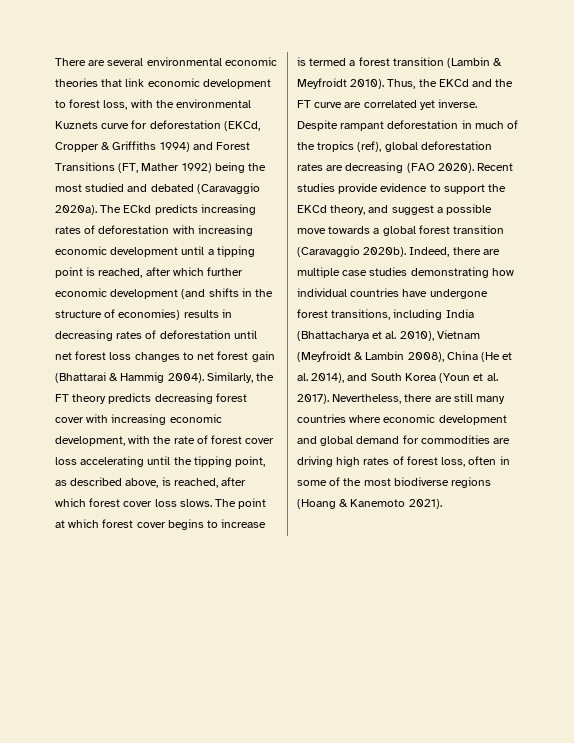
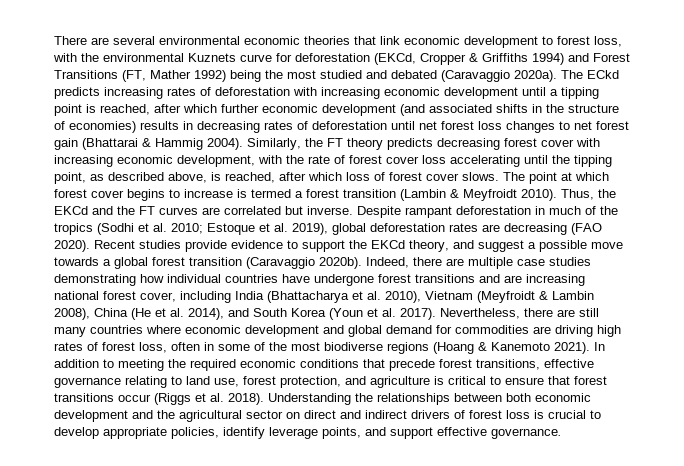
(206, 294) none -> [429,104,492,113] associated
[89,498,177,507] forest cover loss -> [346,172,459,181] loss of forest cover
[314,102,343,108] curve -> [159,207,198,215] curves
[419,100,435,110] yet -> [285,206,303,215] but
[357,141,382,152] (ref), -> [97,223,328,235] (Sodhi et al. 2010; Estoque et al. 2019),
[331,309,391,320] transitions, -> [415,274,585,286] [54,291,176,302] transitions and are increasing national forest cover,
(442, 504) none -> [594,342,605,351] [54,359,594,371] [54,376,607,388] [54,393,591,405] [54,410,601,422] [54,427,562,439] In addition to meeting the required economic conditions that precede forest transitions, effective governance relating to land use, forest protection, and agriculture is critical to ensure that forest transitions occur (Riggs et al. 2018). Understanding the relationships between both economic development and the agricultural sector on direct and indirect drivers of forest loss is crucial to develop appropriate policies, identify leverage points, and support effective governance.

